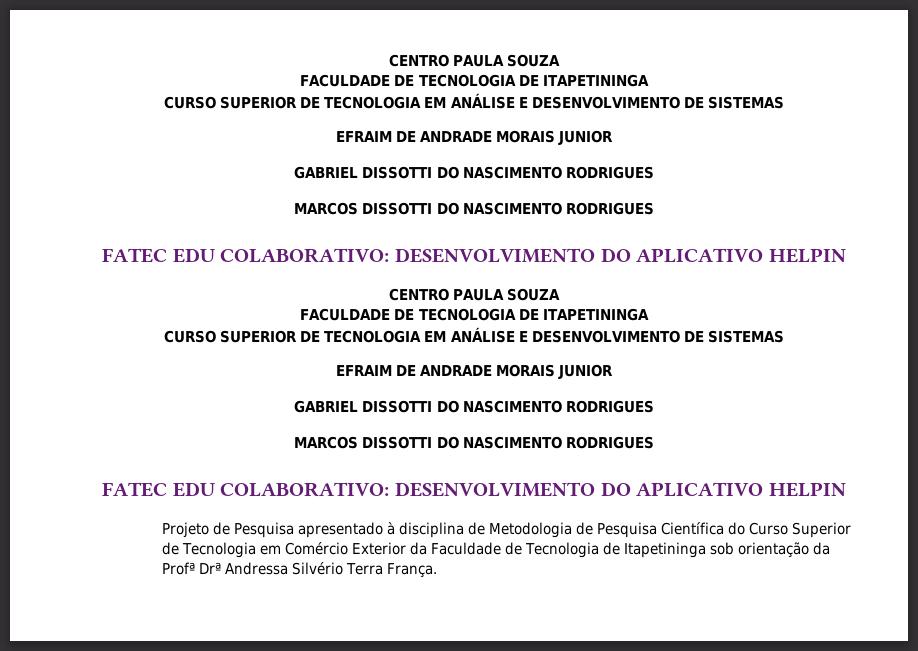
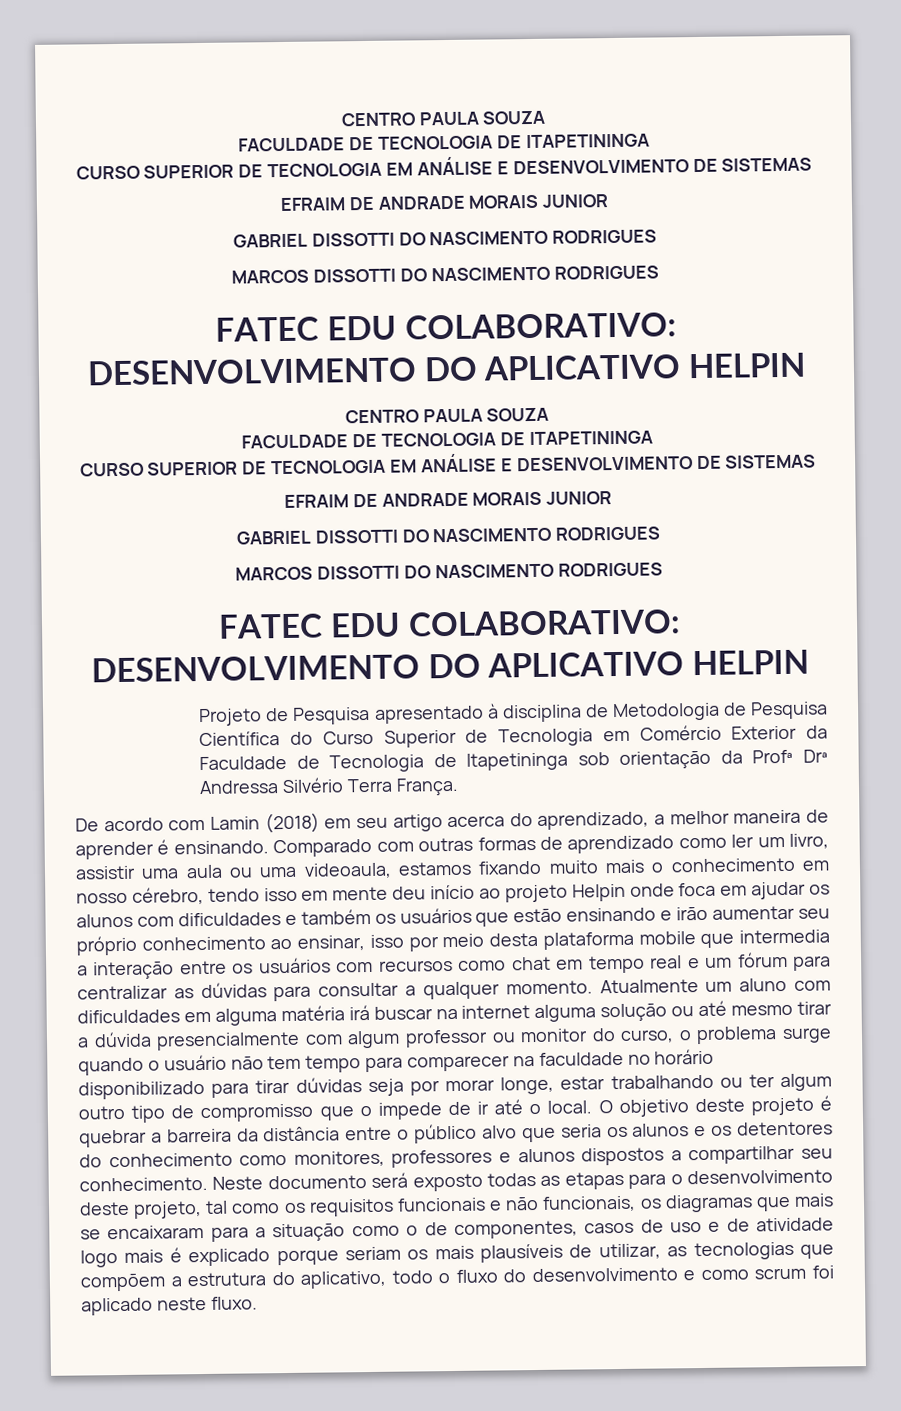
(437, 570) none -> [75,809,829,834] [75,833,829,860] [75,857,831,880] [76,881,831,905] [76,905,830,928] [76,929,831,956] [77,951,832,980] [77,977,832,1002] [77,1000,832,1026] [77,1026,833,1051] [78,1048,715,1076] [78,1073,832,1100] [78,1095,832,1123] [79,1121,834,1148] [79,1145,834,1168] [79,1169,833,1192] [79,1193,835,1219] [80,1217,834,1242] [80,1241,835,1268] [80,1265,835,1292] [81,1296,258,1316] // De acordo com Lamin (2018) em seu artigo acerca do aprendizado, a melhor maneira de aprender é ensinando. Comparado com outras formas de aprendizado como ler um livro, assistir uma aula ou uma videoaula, estamos fixando muito mais o conhecimento em nosso cérebro, tendo isso em mente deu início ao projeto Helpin onde foca em ajudar os alunos com dificuldades e também os usuários que estão ensinando e irão aumentar seu próprio conhecimento ao ensinar, isso por meio desta plataforma mobile que intermedia a interação entre os usuários com recursos como chat em tempo real e um fórum para centralizar as dúvidas para consultar a qualquer momento. Atualmente um aluno com dificuldades em alguma matéria irá buscar na internet alguma solução ou até mesmo tirar a dúvida presencialmente com algum professor ou monitor do curso, o problema surge quando o usuário não tem tempo para comparecer na faculdade no horário disponibilizado para tirar dúvidas seja por morar longe, estar trabalhando ou ter algum outro tipo de compromisso que o impede de ir até o local. O objetivo deste projeto é quebrar a barreira da distância entre o público alvo que seria os alunos e os detentores do conhecimento como monitores, professores e alunos dispostos a compartilhar seu conhecimento. Neste documento será exposto todas as etapas para o desenvolvimento deste projeto, tal como os requisitos funcionais e não funcionais, os diagramas que mais se encaixaram para a situação como o de componentes, casos de uso e de atividade logo mais é explicado porque seriam os mais plausíveis de utilizar, as tecnologias que compõem a estrutura do aplicativo, todo o fluxo do desenvolvimento e como scrum foi aplicado neste fluxo.

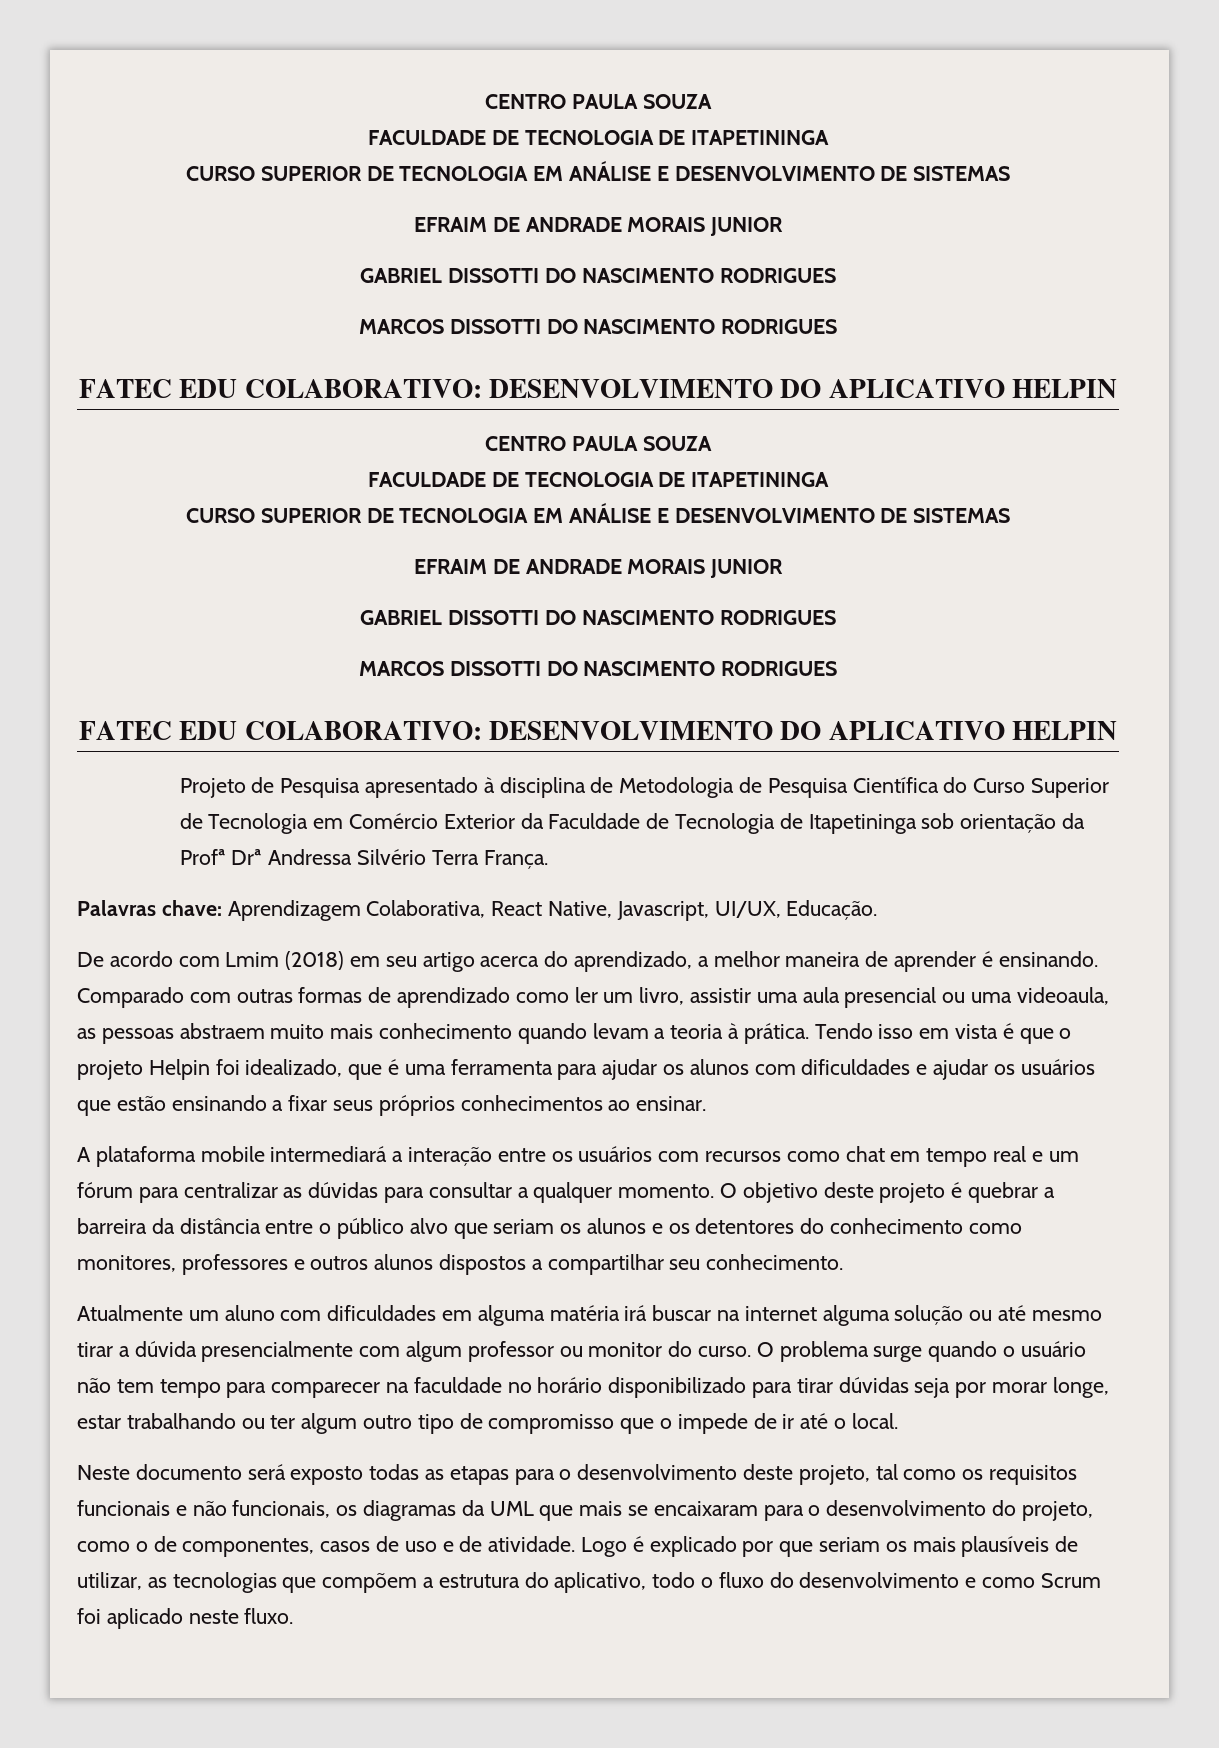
(459, 786) none -> [77,900,878,921] // Palavras chave: Aprendizagem Colaborativa, React Native, Javascript, UI/UX, Educação.
[209,816,260,830] Lamin -> [225,952,280,967] Lmim
(223, 871) none -> [844,987,937,1008] presencial
[398,857,831,876] [76,882,748,905] estamos fixando muito mais o conhecimento em nosso cérebro, tendo isso em mente deu início ao projeto Helpin onde foca em -> [77,1023,1072,1044] [77,1059,598,1080] as pessoas abstraem muito mais conhecimento quando levam a teoria à prática. Tendo isso em vista é que o projeto Helpin foi idealizado, que é uma ferramenta para
[300,908,371,925] também -> [933,1059,989,1080] ajudar
[660,905,830,921] [76,929,831,956] e irão aumentar seu próprio conhecimento ao ensinar, isso por meio desta plataforma mobile que intermedia -> [272,1095,707,1116] [77,1146,388,1167] a fixar seus próprios conhecimentos ao ensinar. // A plataforma mobile intermediará
(593, 987) none -> [720,1182,1055,1203] [77,1218,1022,1239] [77,1254,844,1275] O objetivo deste projeto é quebrar a barreira da distância entre o público alvo que seriam os alunos e os detentores do conhecimento como monitores, professores e outros alunos dispostos a compartilhar seu conhecimento. //
[620,1029,692,1043] curso, o -> [698,1342,774,1357] curso. O
[598,1095,832,1118] [79,1121,834,1148] [79,1145,834,1168] [79,1176,208,1192] O objetivo deste projeto é quebrar a barreira da distância entre o público alvo que seria os alunos e os detentores do conhecimento como monitores, professores e alunos dispostos a compartilhar seu conhecimento. -> (898, 1421) //
(753, 1203) none -> [461,1500,534,1516] da UML
[255,1223,346,1242] a situação -> [808,1500,1093,1521] o desenvolvimento do projeto,
[756,1217,834,1232] [80,1247,339,1268] atividade logo mais é explicado porque -> [488,1536,814,1557] atividade. Logo é explicado por que
[754,1267,807,1280] scrum -> [1040,1573,1101,1588] Scrum

